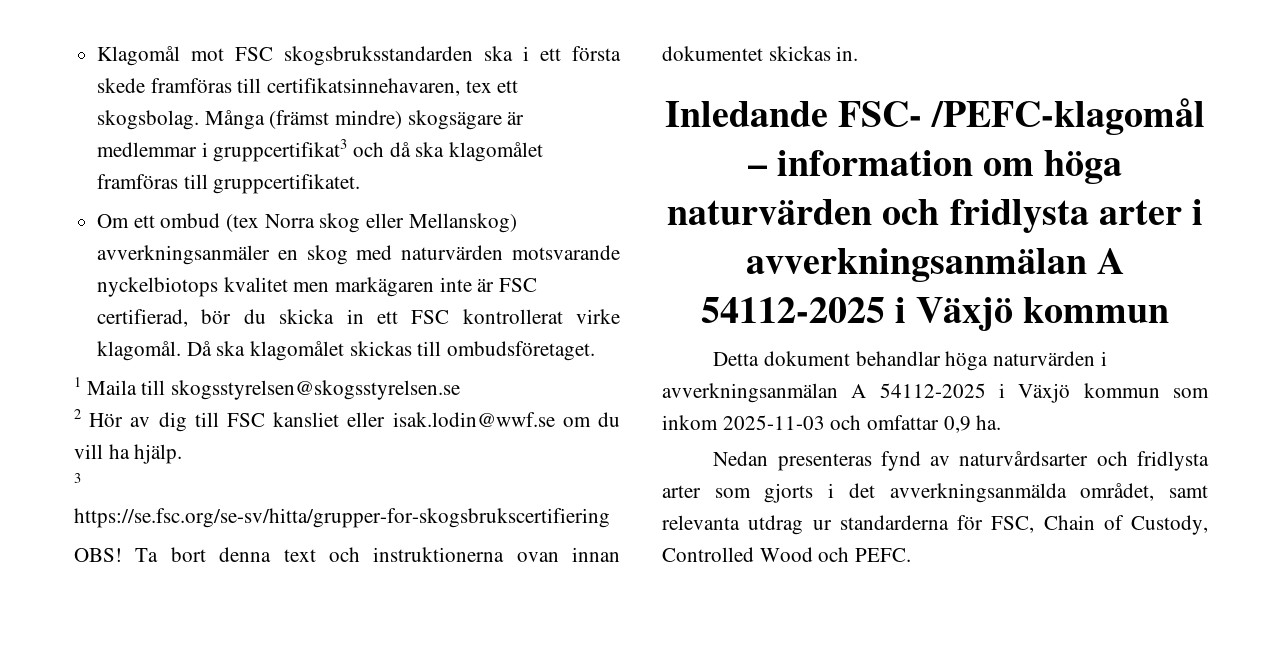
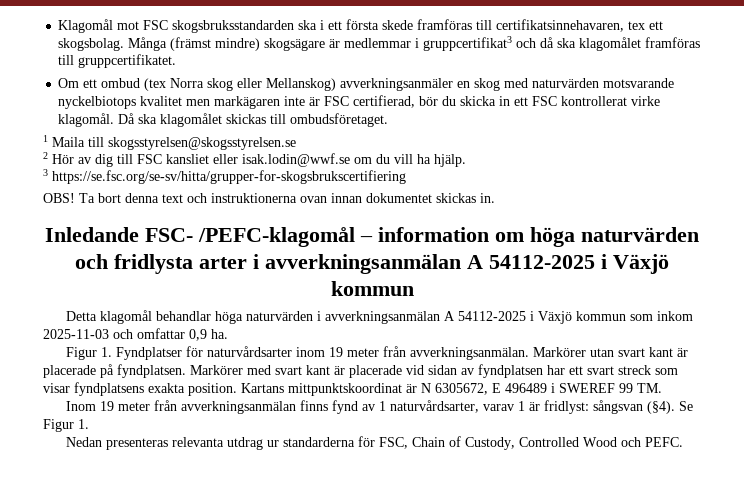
[764,351,851,366] dokument -> [100,310,153,324] klagomål
[713,451,1209,471] [662,483,1208,503] Nedan presenteras fynd av naturvårdsarter och fridlysta arter som gjorts i det avverkningsanmälda området, samt -> [66,346,689,360] [43,364,678,378] [43,382,662,396] [66,400,694,414] [43,419,89,432] [66,437,169,450] Figur 1. Fyndplatser för naturvårdsarter inom 19 meter från avverkningsanmälan. Markörer utan svart kant är placerade på fyndplatsen. Markörer med svart kant är placerade vid sidan av fyndplatsen har ett svart streck som visar fyndplatsens exakta position. Kartans mittpunktskoordinat är N 6305672, E 496489 i SWEREF 99 TM. // Inom 19 meter från avverkningsanmälan finns fynd av 1 naturvårdsarter, varav 1 är fridlyst: sångsvan (§4). Se Figur 1. // Nedan presenteras

